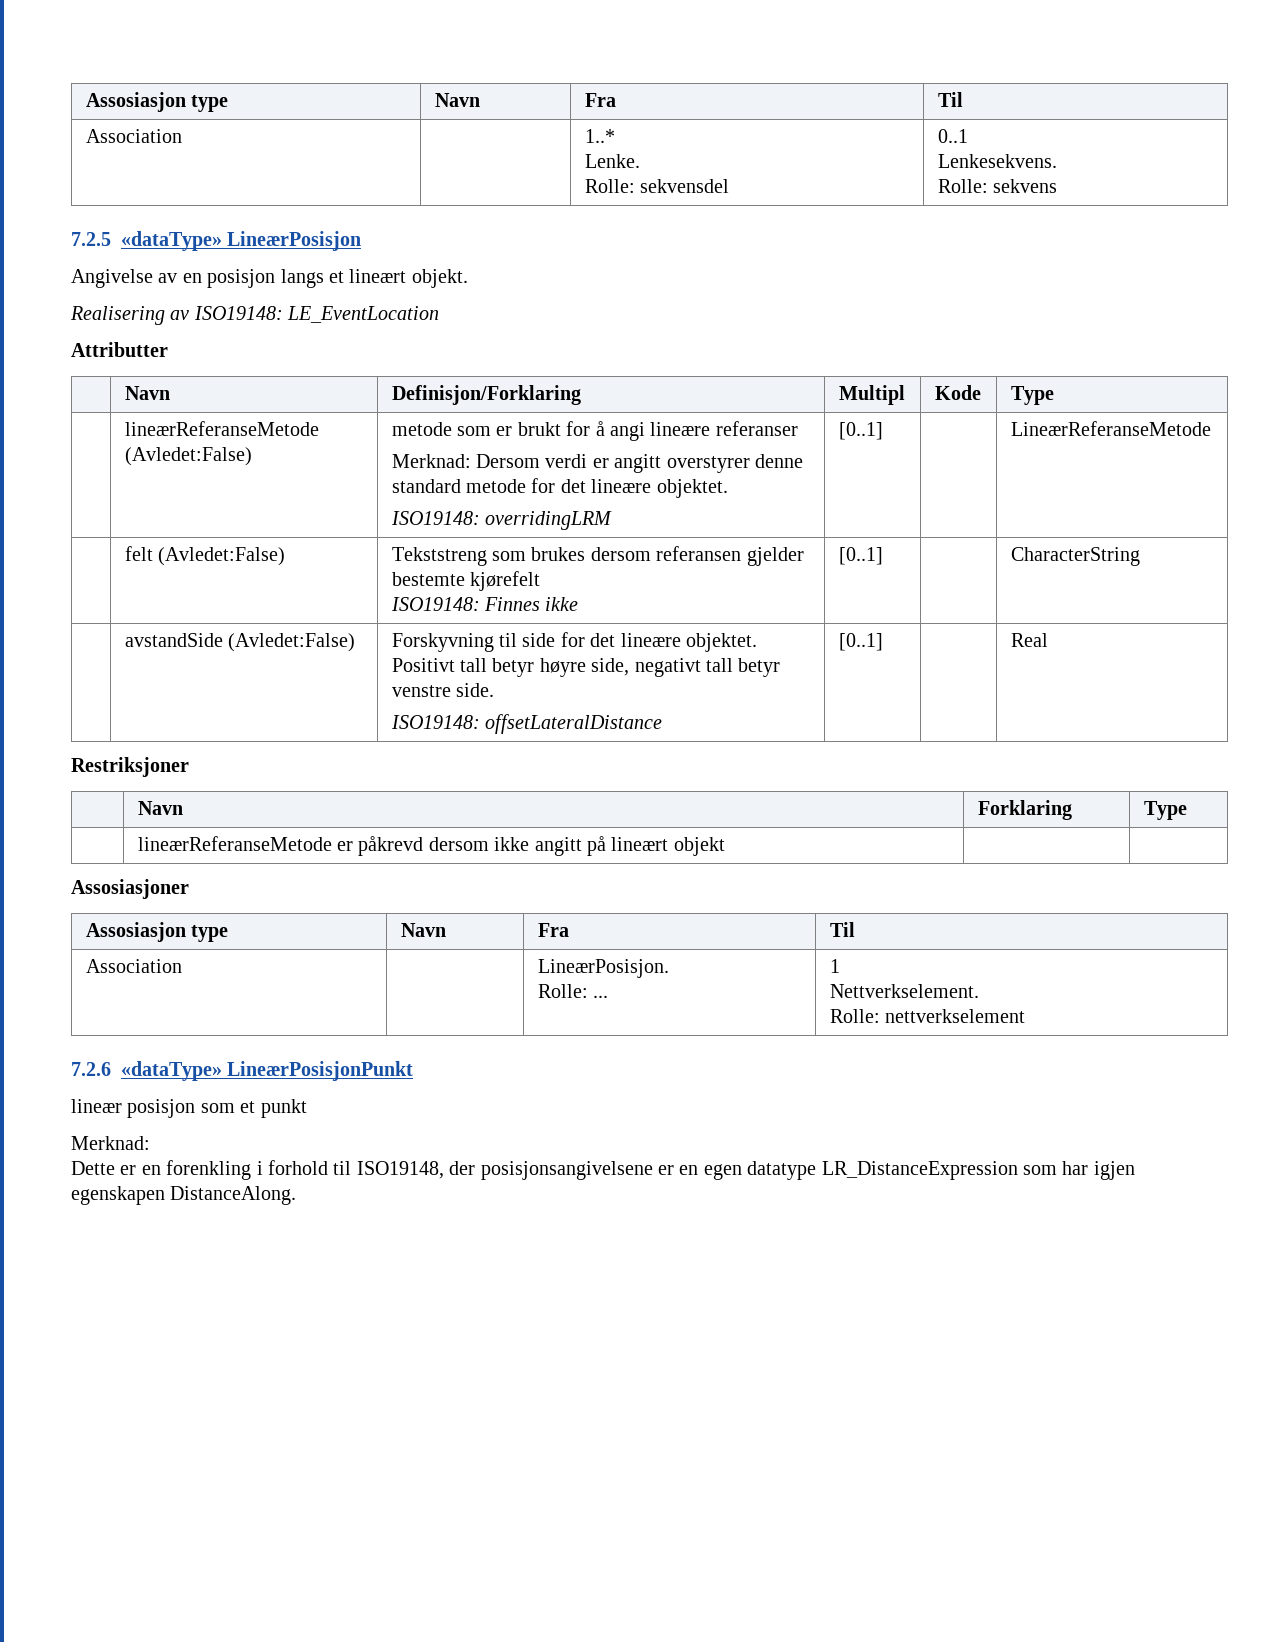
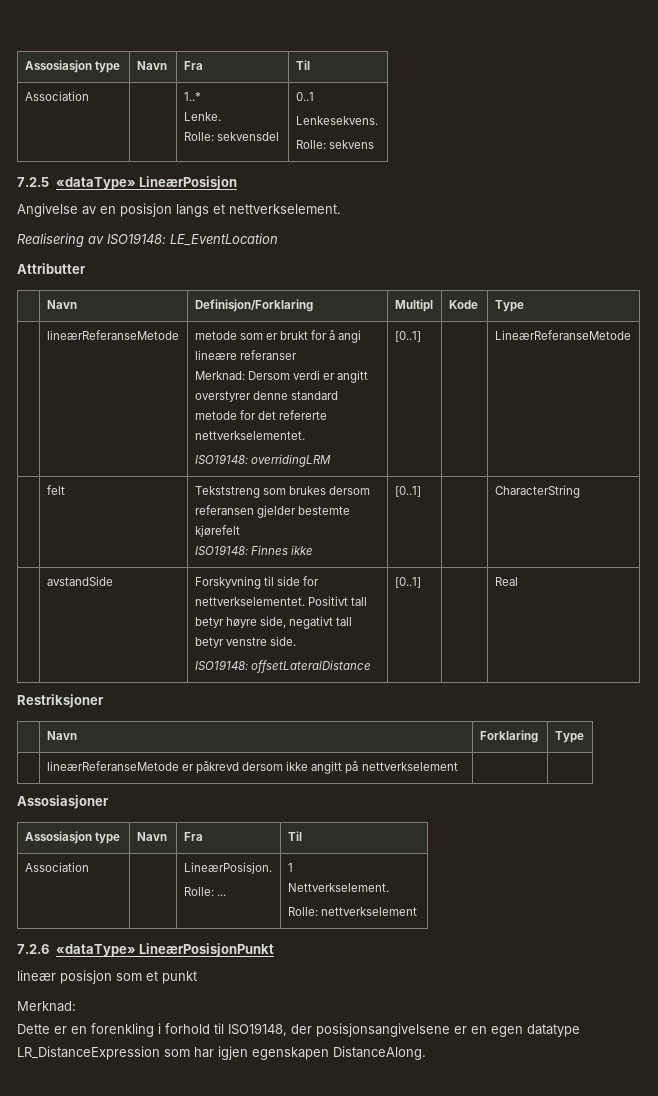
[349,269,468,288] lineært objekt. -> [229,204,341,214] nettverkselement.
[124,447,252,466] (Avledet:False) -> (179, 335) none
[591,479,728,498] lineære objektet. -> [279,410,328,420] [194,431,305,440] refererte nettverkselementet.
[158,547,286,566] (Avledet:False) -> (65, 490) none
[228,633,356,652] (Avledet:False) -> (113, 581) none
[590,633,758,652] det lineære objektet. -> [194,597,305,606] nettverkselementet.
[611,837,725,856] lineært objekt -> [361,762,458,771] nettverkselement

